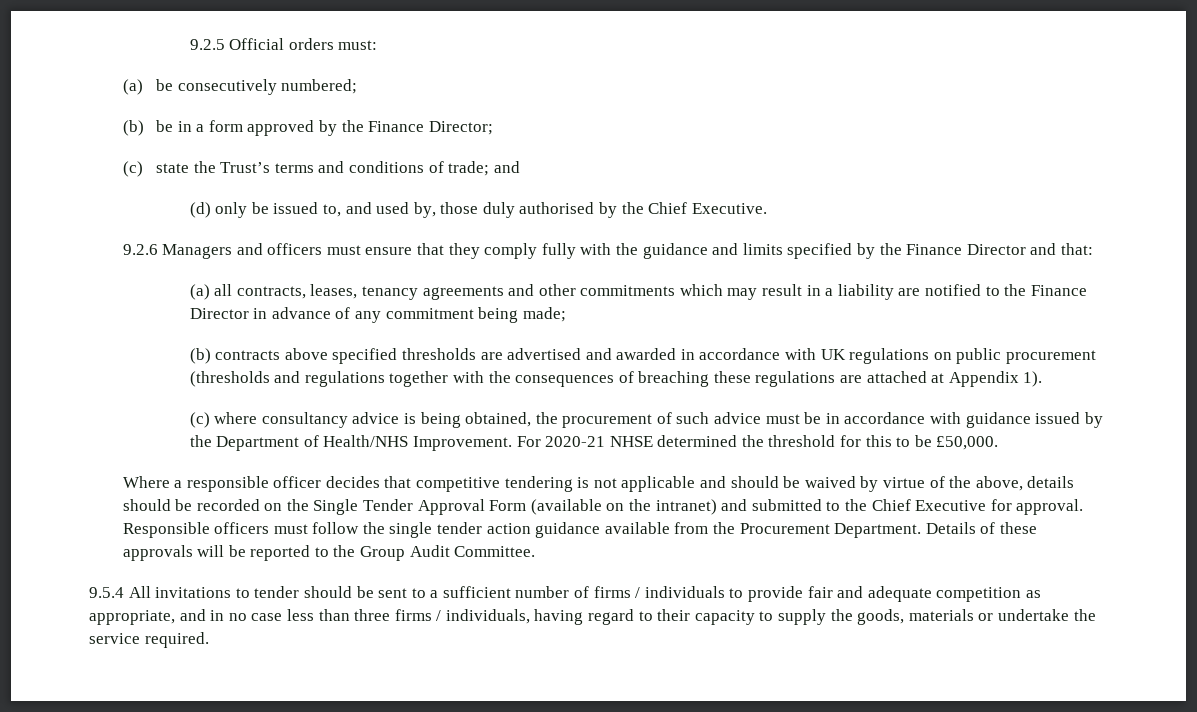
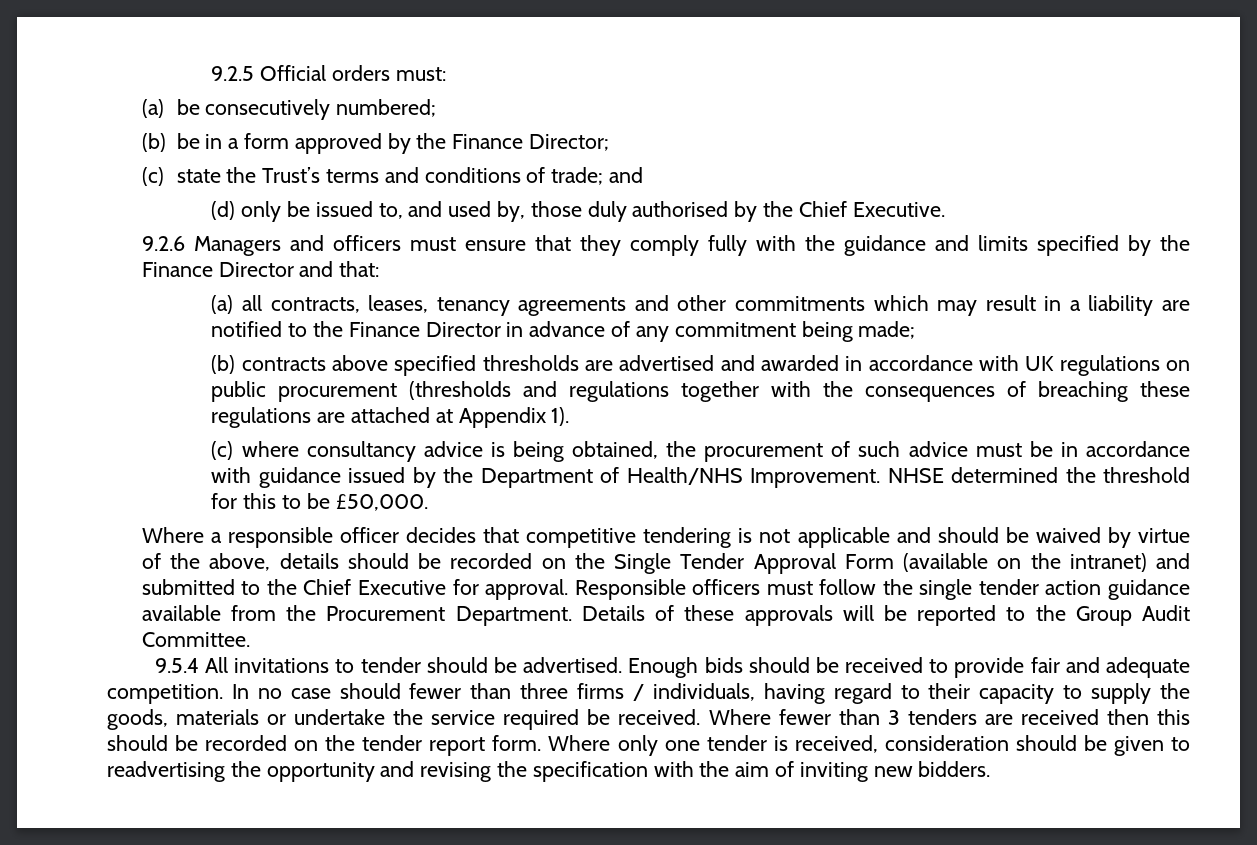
[516,436,606,447] For 2020-21 -> (881, 478) none
[378,586,725,598] sent to a sufficient number of firms / individuals -> [523,657,924,678] advertised. Enough bids should be received
[936,587,1041,602] [89,609,314,625] competition as appropriate, and in no case less -> [107,683,462,704] competition. In no case should fewer
[144,632,209,648] required. -> [503,709,1190,730] [107,735,1190,756] [107,761,991,782] required be received. Where fewer than 3 tenders are received then this should be recorded on the tender report form. Where only one tender is received, consideration should be given to readvertising the opportunity and revising the specification with the aim of inviting new bidders.

